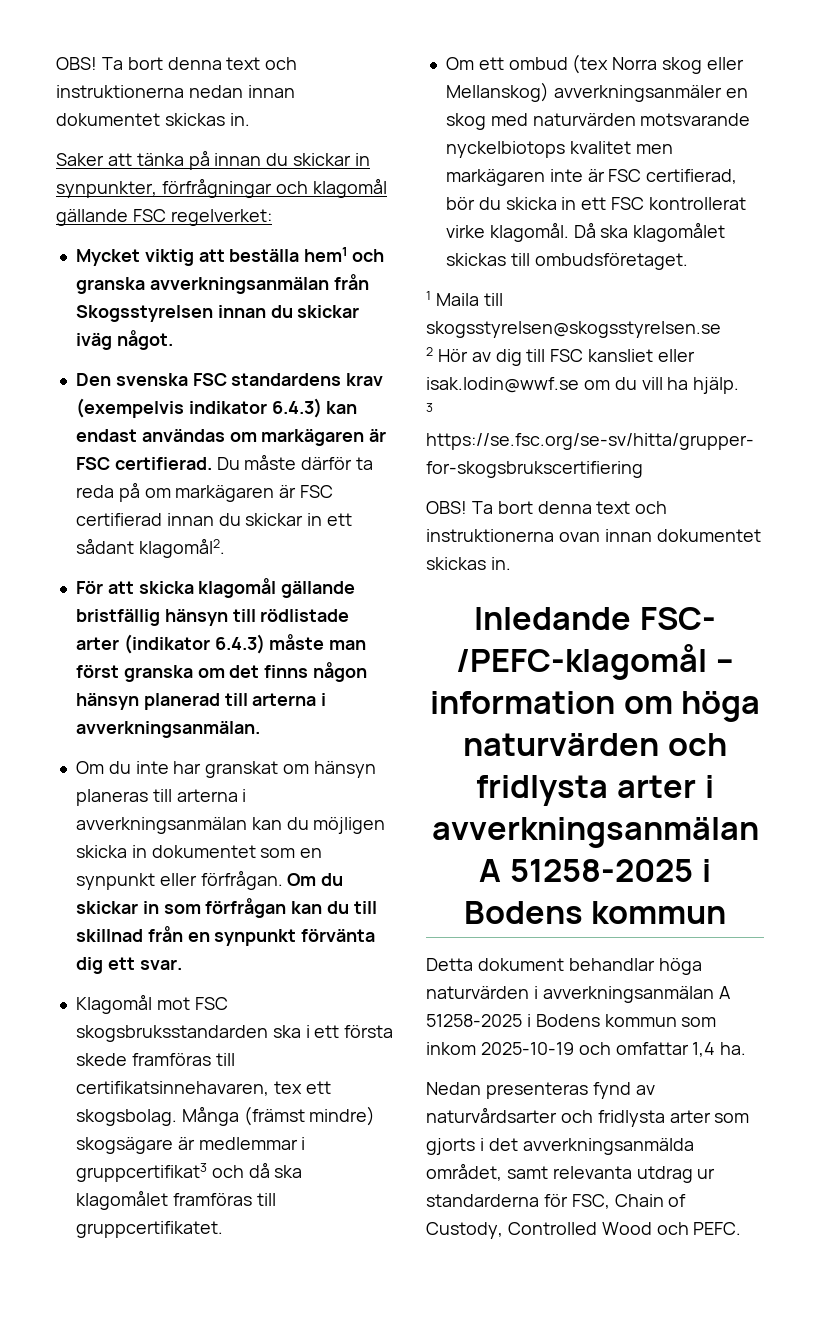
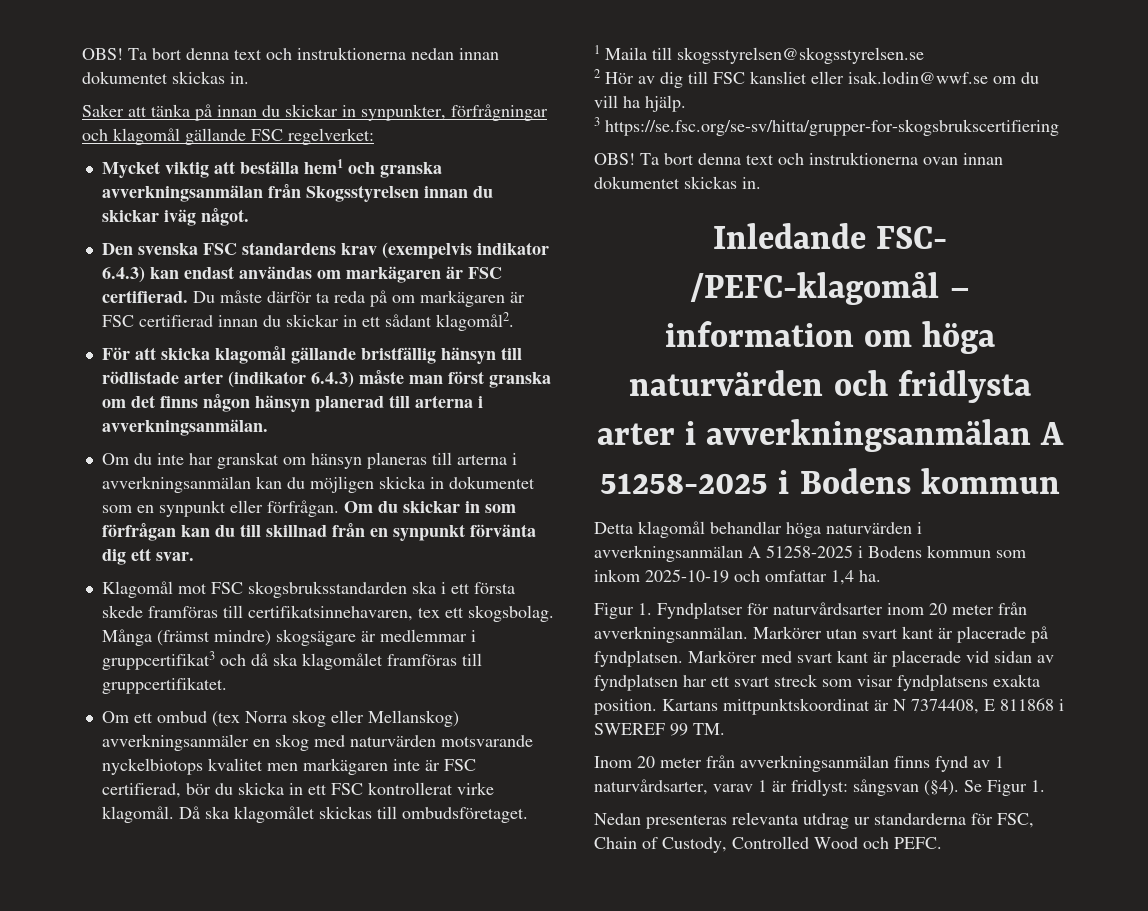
[477,958,564,971] dokument -> [638,521,705,538] klagomål
[426,1082,655,1099] [426,1107,750,1127] [426,1138,694,1155] [426,1163,548,1181] Nedan presenteras fynd av naturvårdsarter och fridlysta arter som gjorts i det avverkningsanmälda området, samt -> [594,602,1027,619] [594,626,1048,643] [594,650,1054,667] [594,674,1040,691] [594,698,1064,715] [594,723,725,736] [594,755,1004,772] [594,779,1045,796] [594,813,727,829] Figur 1. Fyndplatser för naturvårdsarter inom 20 meter från avverkningsanmälan. Markörer utan svart kant är placerade på fyndplatsen. Markörer med svart kant är placerade vid sidan av fyndplatsen har ett svart streck som visar fyndplatsens exakta position. Kartans mittpunktskoordinat är N 7374408, E 811868 i SWEREF 99 TM. // Inom 20 meter från avverkningsanmälan finns fynd av 1 naturvårdsarter, varav 1 är fridlyst: sångsvan (§4). Se Figur 1. // Nedan presenteras

